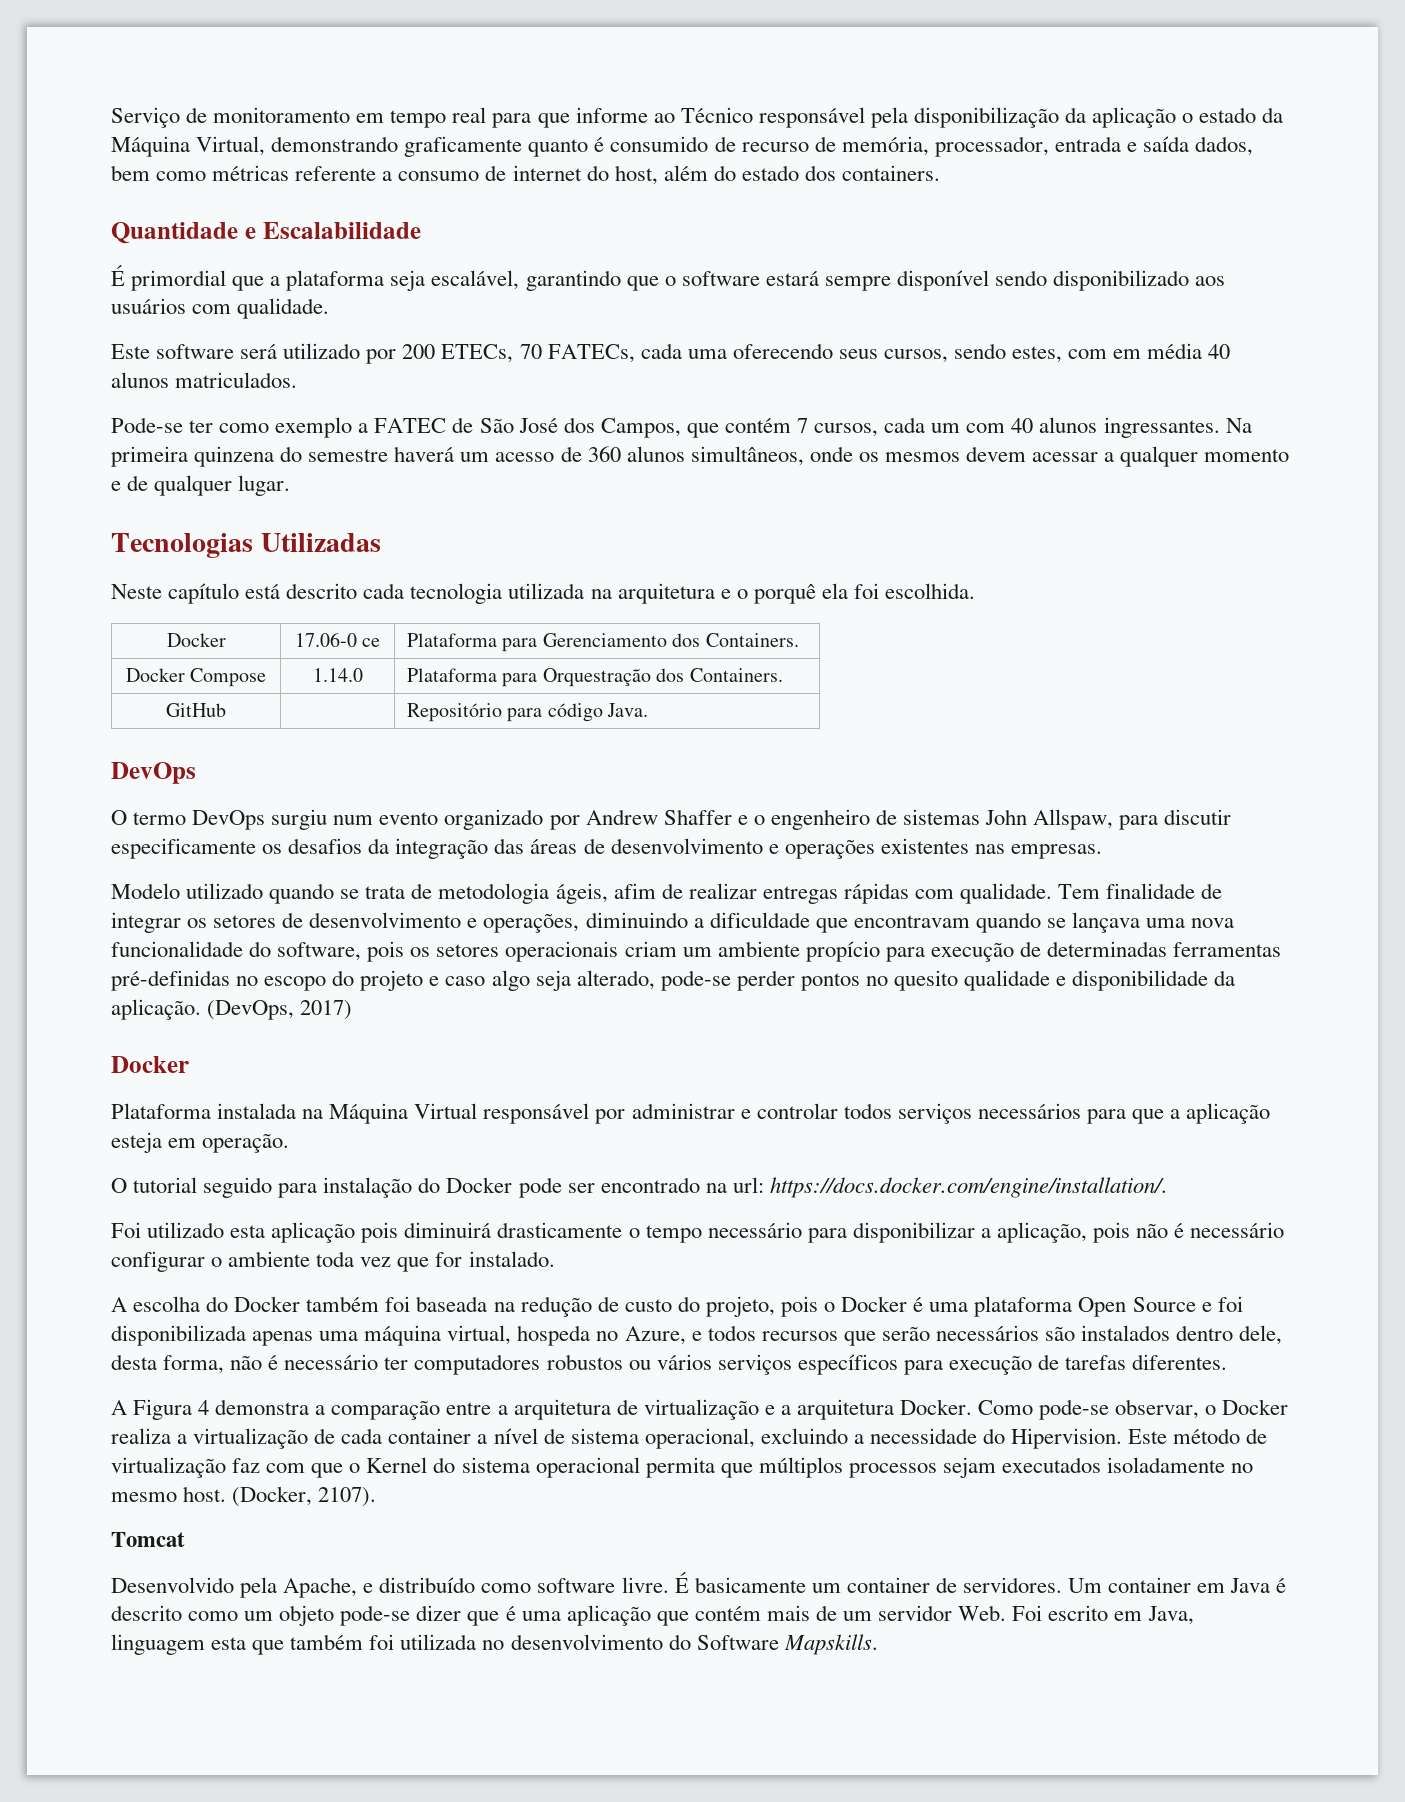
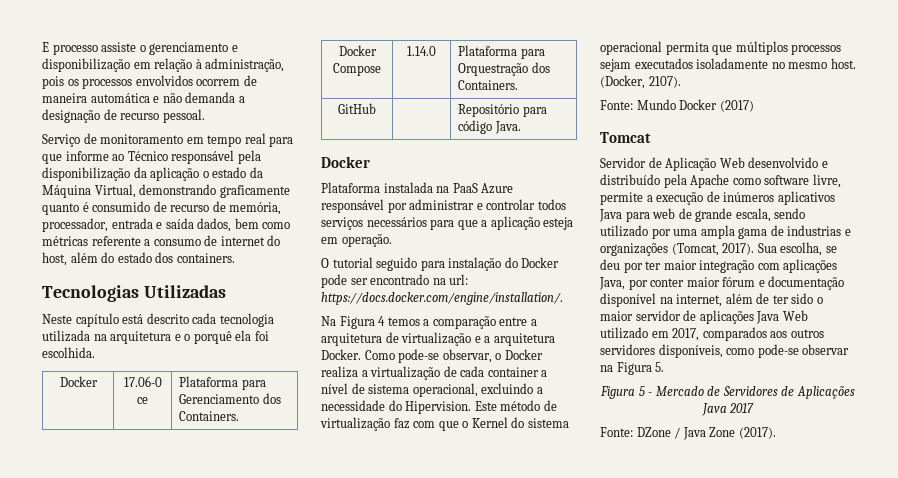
(111, 117) none -> [42,42,238,55] [42,58,285,72] [42,75,257,89] [42,92,245,103] [42,109,205,123] E processo assiste o gerenciamento e disponibilização em relação à administração, pois os processos envolvidos ocorrem de maneira automática e não demanda a designação de recurso pessoal. //
[111,222,421,244] [111,265,1226,291] [111,298,330,319] [111,343,1231,364] [111,372,298,388] [111,417,1252,438] [111,446,1290,467] [111,475,291,496] // Quantidade e Escalabilidade // É primordial que a plataforma seja escalável, garantindo que o software estará sempre disponível sendo disponibilizado aos usuários com qualidade. // Este software será utilizado por 200 ETECs, 70 FATECs, cada uma oferecendo seus cursos, sendo estes, com em média 40 alunos matriculados. // Pode-se ter como exemplo a FATEC de São José dos Campos, que contém 7 cursos, cada um com 40 alunos ingressantes. Na primeira quinzena do semestre haverá um acesso de 360 alunos simultâneos, onde os mesmos devem acessar a qualquer momento e de qualquer lugar. -> (235, 258) none
[111,762,196,784] [111,809,1232,830] [111,838,1102,859] [111,883,1223,904] [111,912,1235,933] [111,941,1282,962] [111,970,1236,991] [111,999,353,1020] // DevOps // O termo DevOps surgiu num evento organizado por Andrew Shaffer e o engenheiro de sistemas John Allspaw, para discutir especificamente os desafios da integração das áreas de desenvolvimento e operações existentes nas empresas. // Modelo utilizado quando se trata de metodologia ágeis, afim de realizar entregas rápidas com qualidade. Tem finalidade de integrar os setores de desenvolvimento e operações, diminuindo a dificuldade que encontravam quando se lançava uma nova funcionalidade do software, pois os setores operacionais criam um ambiente propício para execução de determinadas ferramentas pré-definidas no escopo do projeto e caso algo seja alterado, pode-se perder pontos no quesito qualidade e disponibilidade da aplicação. (DevOps, 2017) -> (521, 127) none
[329,1103,478,1124] Máquina Virtual -> [452,183,514,194] PaaS Azure
[111,1222,1285,1243] [111,1251,555,1272] [111,1296,1243,1317] [111,1325,1283,1346] [111,1354,1228,1375] [111,1400,127,1415] Foi utilizado esta aplicação pois diminuirá drasticamente o tempo necessário para disponibilizar a aplicação, pois não é necessário configurar o ambiente toda vez que for instalado. // A escolha do Docker também foi baseada na redução de custo do projeto, pois o Docker é uma plataforma Open Source e foi disponibilizada apenas uma máquina virtual, hospeda no Azure, e todos recursos que serão necessários são instalados dentro dele, desta forma, não é necessário ter computadores robustos ou vários serviços específicos para execução de tarefas diferentes. // A -> [321,316,336,326] Na
[215,1399,310,1415] demonstra -> [387,317,420,326] temos
[111,1532,185,1547] [111,1572,1287,1598] [111,1605,1194,1626] [111,1634,878,1655] Tomcat // Desenvolvido pela Apache, e distribuído como software livre. É basicamente um container de servidores. Um container em Java é descrito como um objeto pode-se dizer que é uma aplicação que contém mais de um servidor Web. Foi escrito em Java, linguagem esta que também foi utilizada no desenvolvimento do Software Mapskills. -> [600,99,754,112] [600,132,651,143] [600,157,828,171] [600,174,841,188] [600,191,835,205] [599,208,806,222] [600,225,851,239] [600,242,837,256] [600,259,838,273] [599,276,845,290] [600,293,823,307] [600,310,808,324] [600,327,824,341] [600,344,850,358] [600,362,665,375] [600,386,855,399] [701,403,755,416] [600,427,776,440] Fonte: Mundo Docker (2017) // Tomcat // Servidor de Aplicação Web desenvolvido e distribuído pela Apache como software livre, permite a execução de inúmeros aplicativos Java para web de grande escala, sendo utilizado por uma ampla gama de industrias e organizações (Tomcat, 2017). Sua escolha, se deu por ter maior integração com aplicações Java, por conter maior fórum e documentação disponível na internet, além de ter sido o maior servidor de aplicações Java Web utilizado em 2017, comparados aos outros servidores disponíveis, como pode-se observar na Figura 5. // Figura 5 - Mercado de Servidores de Aplicações Java 2017 // Fonte: DZone / Java Zone (2017).

